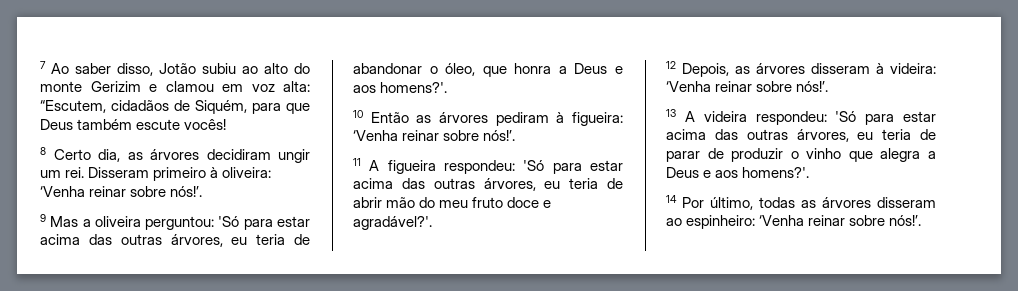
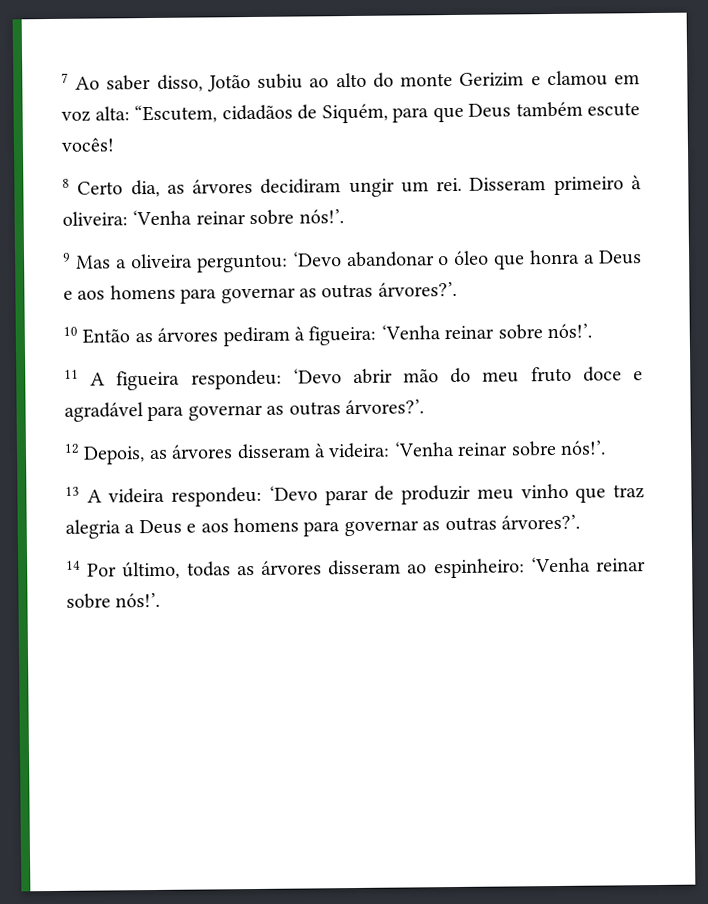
[218,216,310,230] [40,234,311,247] 'Só para estar acima das outras árvores, eu teria de -> [292,251,342,267] ‘Devo
[445,63,476,76] óleo, -> [454,250,490,265] óleo
[380,82,448,93] homens?'. -> [109,281,457,304] homens para governar as outras árvores?’.
[523,160,623,174] [353,178,623,191] 'Só para estar acima das outras árvores, eu teria de -> [292,368,342,384] ‘Devo
[353,216,432,230] agradável?'. -> [64,399,424,422] agradável para governar as outras árvores?’.
[835,111,936,125] [666,129,936,142] 'Só para estar acima das outras árvores, eu teria de -> [268,485,318,501] ‘Devo
[790,151,799,159] o -> [476,488,514,500] meu
[880,148,936,162] [666,167,810,178] alegra a Deus e aos homens?'. -> [613,484,646,499] [65,514,580,539] traz alegria a Deus e aos homens para governar as outras árvores?’.

